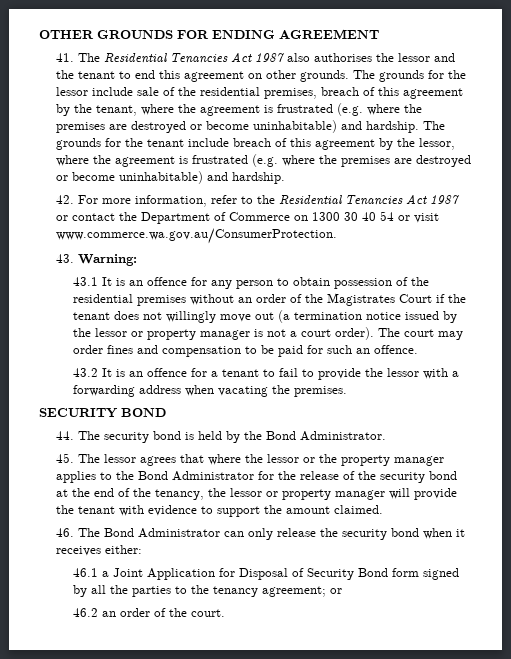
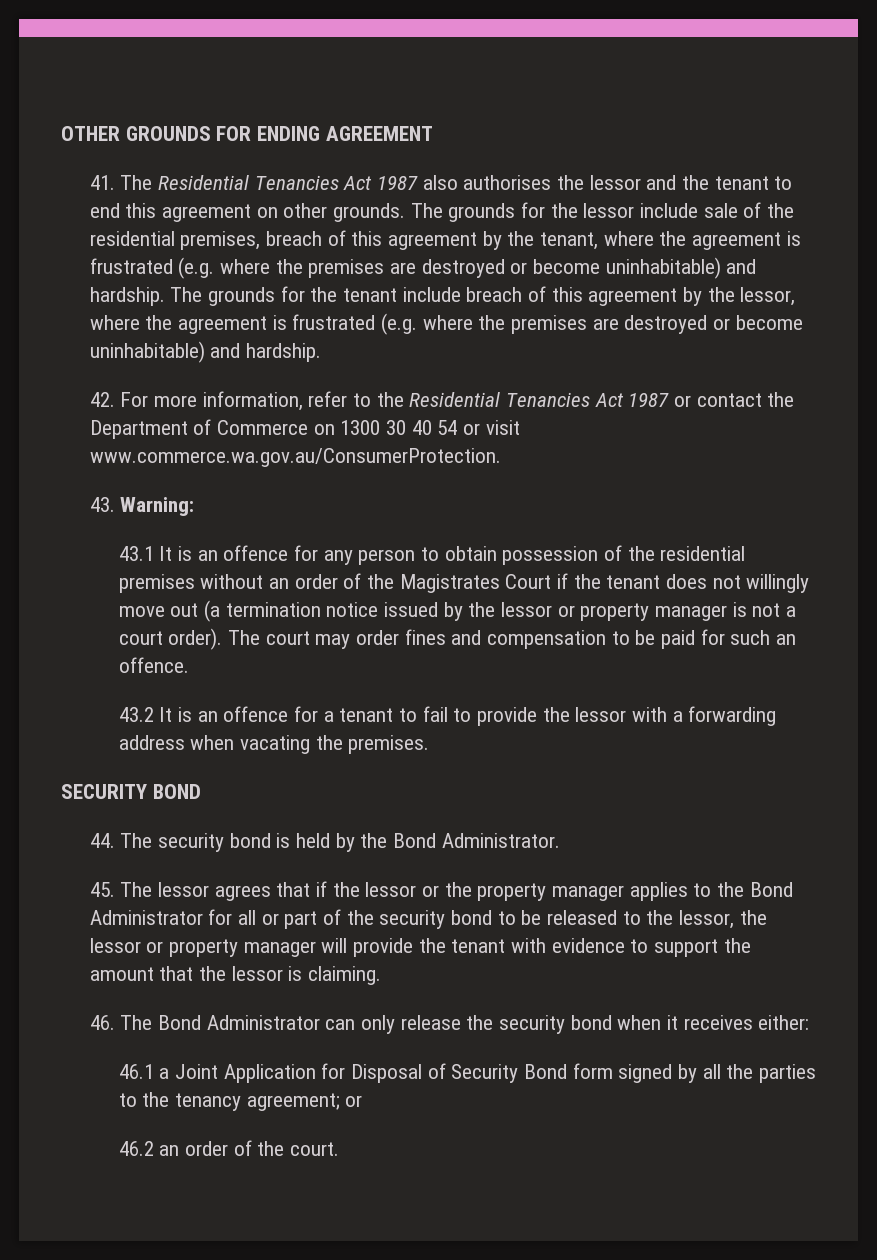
[208,454,242,465] where -> [316,881,328,897] if
[278,471,340,480] the release -> [238,910,318,929] all or part
[56,488,205,500] at the end of the tenancy, -> [497,910,735,929] to be released to the lessor,
[334,505,384,514] claimed. -> [159,966,382,985] that the lessor is claiming.

